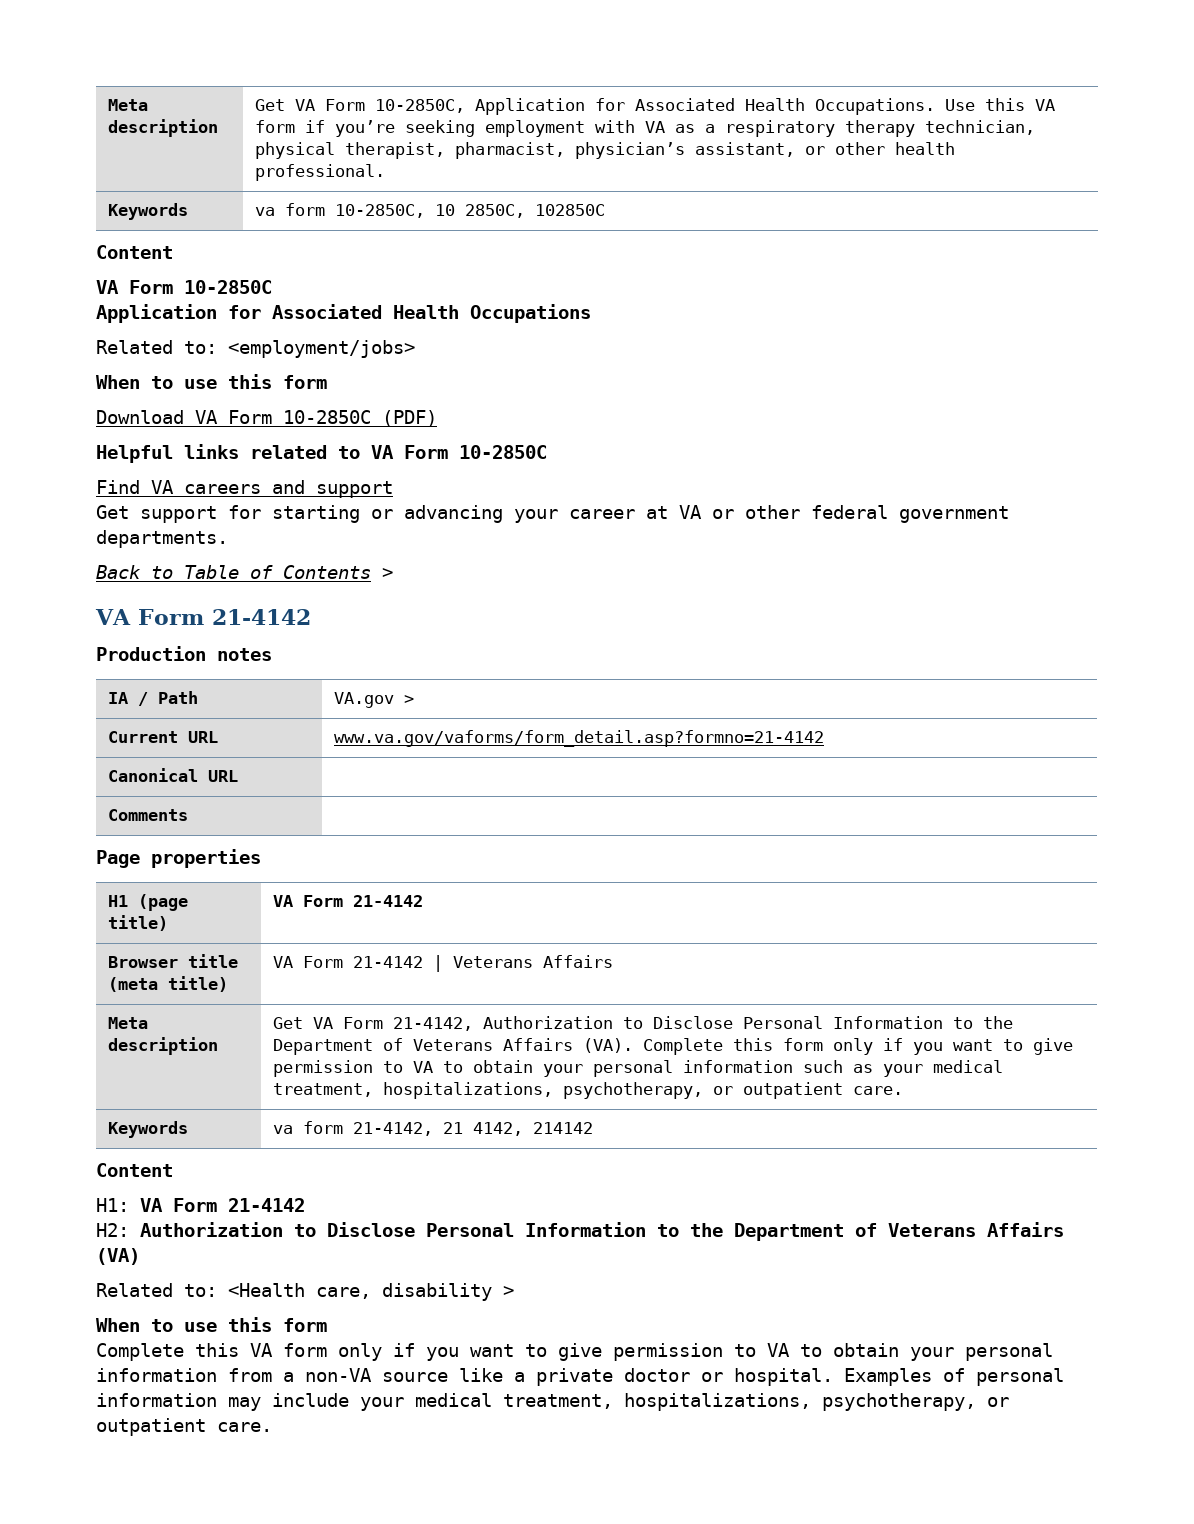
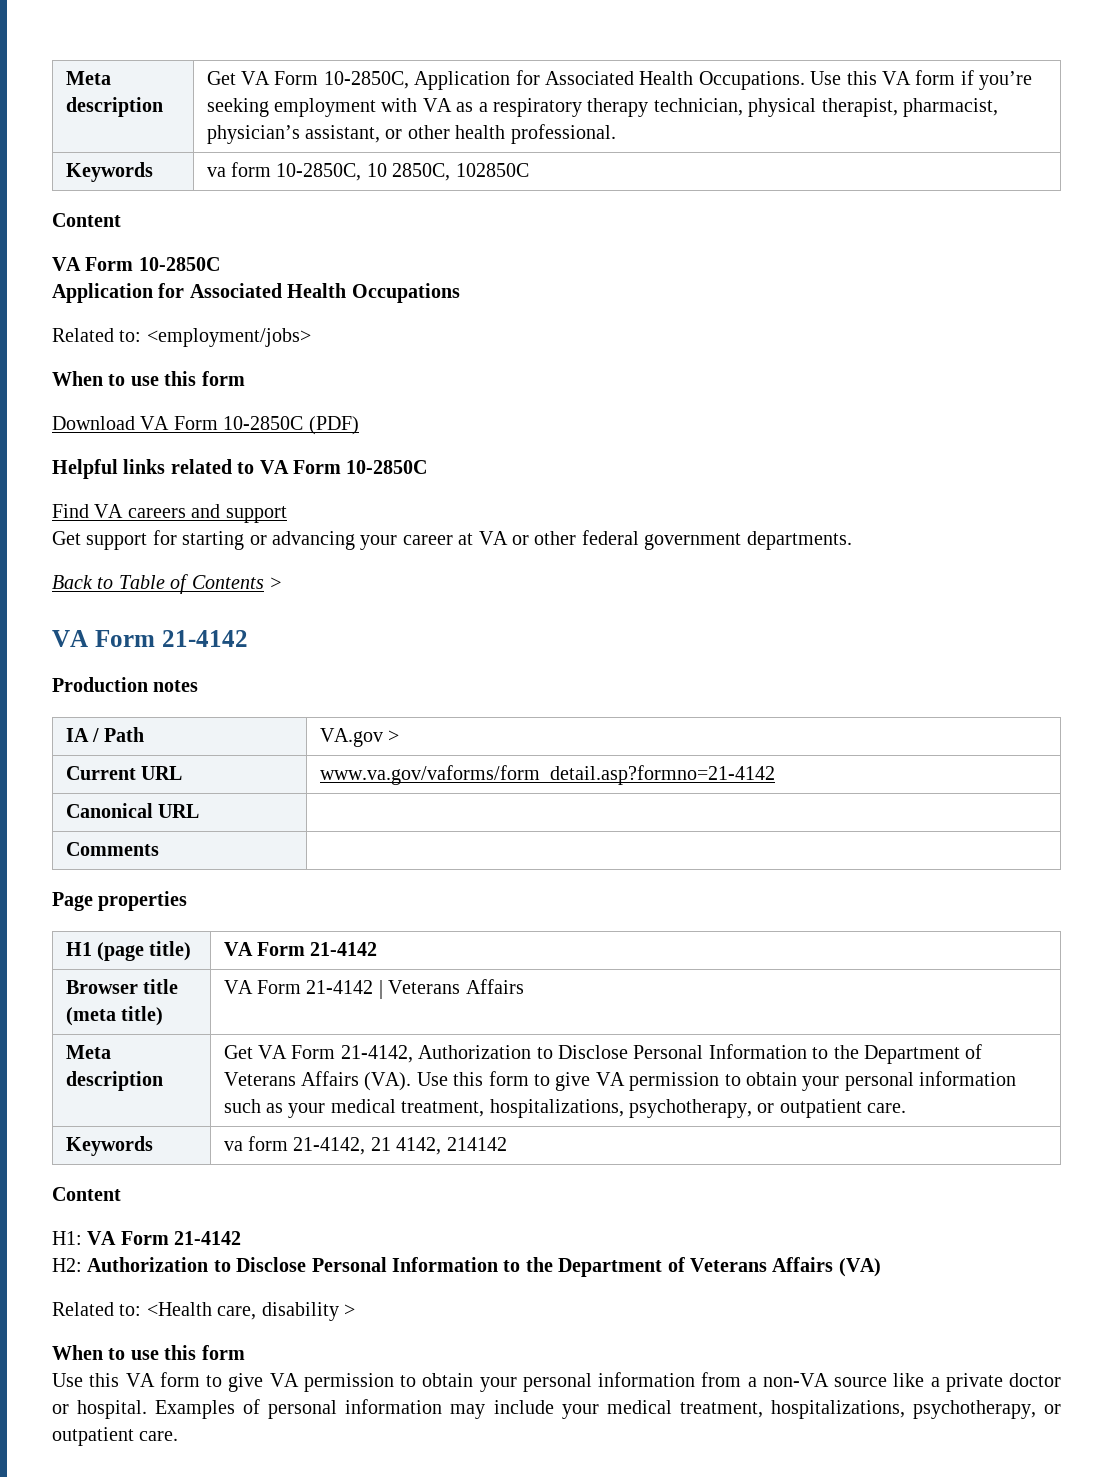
[642,1038,1073,1055] [272,1060,463,1077] Complete this form only if you want to give permission to VA to -> [416,1071,741,1091] Use this form to give VA permission to
[96,1343,822,1361] Complete this VA form only if you want to give permission to VA to -> [52,1372,416,1392] Use this VA form to give VA permission to

